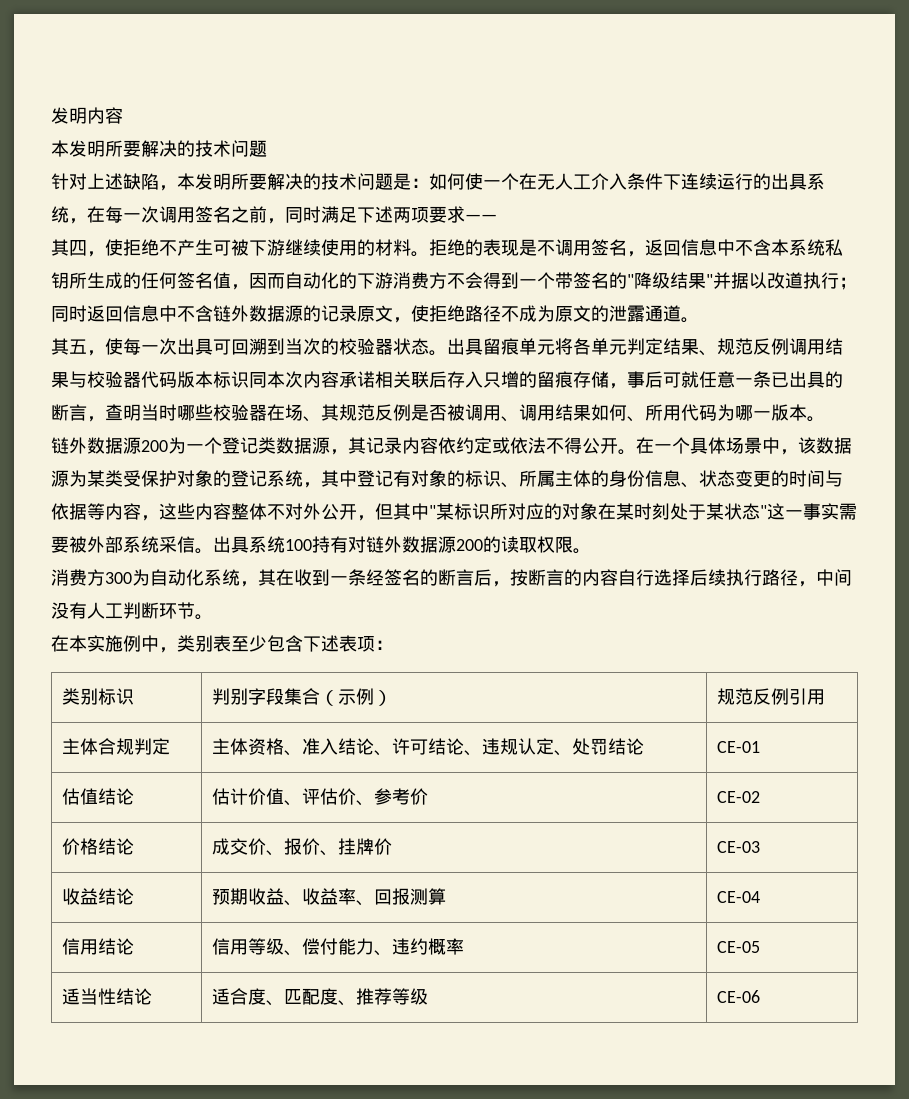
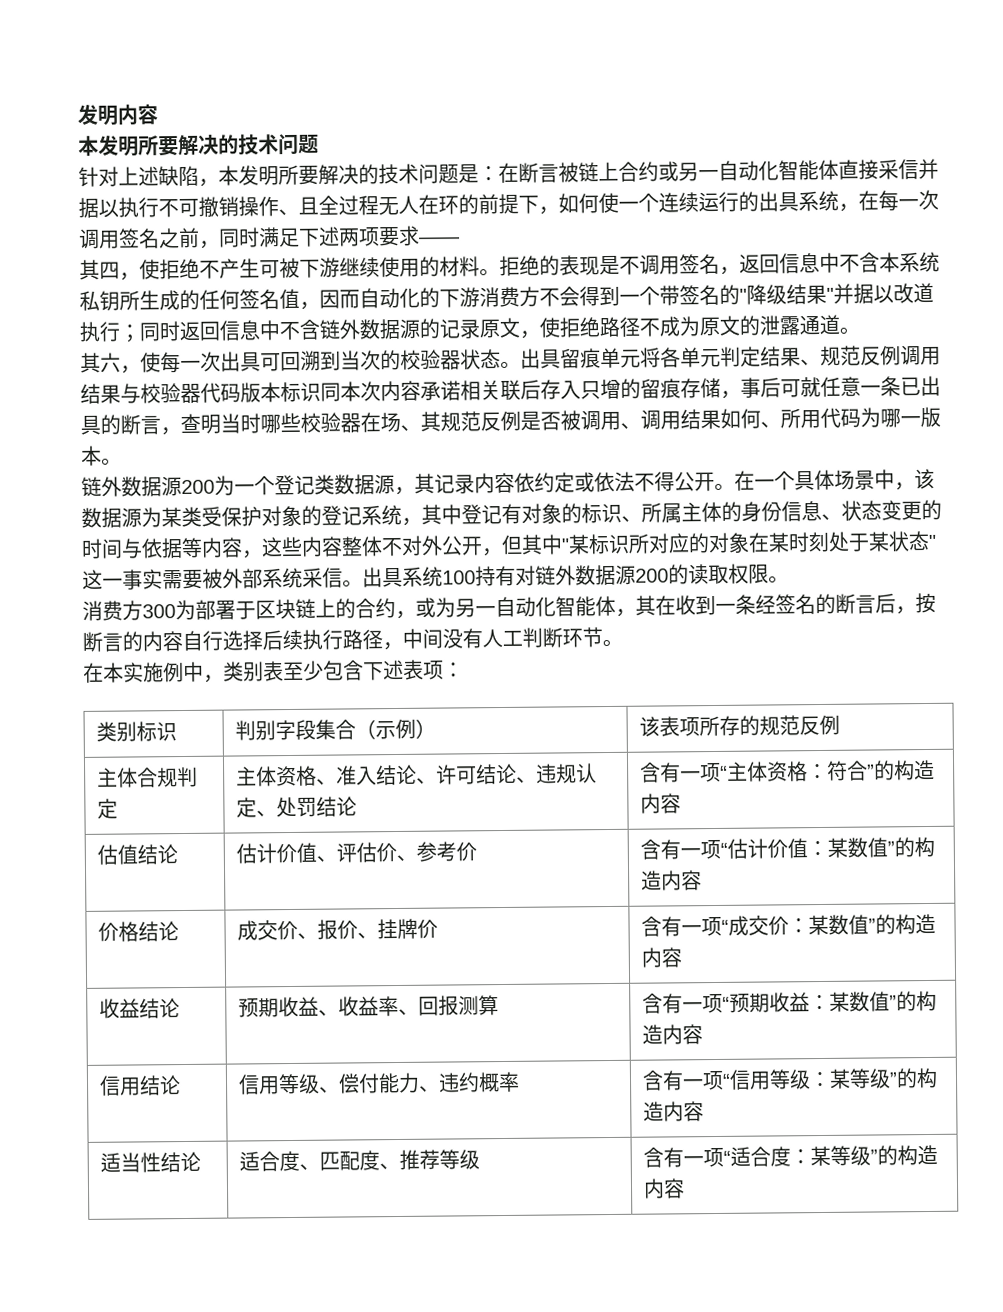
[429,173,681,190] 如何使一个在无人工介入条件下 -> [498,158,939,184] [78,192,659,218] 在断言被链上合约或另一自动化智能体直接采信并据以执行不可撤销操作、且全过程无人在环的前提下，如何使一个
[69,339,87,354] 五 -> [100,352,121,373] 六
[150,569,240,586] 自动化系统 -> [195,595,616,620] 部署于区块链上的合约，或为另一自动化智能体
[717,688,826,705] 规范反例引用 -> [639,714,841,737] 该表项所存的规范反例
[717,741,761,753] CE-01 -> [640,759,936,783] [640,793,682,814] 含有一项“主体资格：符合”的构造内容
[717,791,761,803] CE-02 -> [640,836,936,860] [641,870,703,891] 含有一项“估计价值：某数值”的构造内容
[717,841,761,853] CE-03 -> [641,913,937,937] [641,947,683,968] 含有一项“成交价：某数值”的构造内容
[717,891,761,903] CE-04 -> [642,990,938,1014] [642,1024,704,1045] 含有一项“预期收益：某数值”的构造内容
[717,941,761,953] CE-05 -> [642,1067,939,1091] [643,1101,705,1122] 含有一项“信用等级：某等级”的构造内容
[717,990,761,1003] CE-06 -> [643,1144,939,1168] [643,1178,686,1199] 含有一项“适合度：某等级”的构造内容

